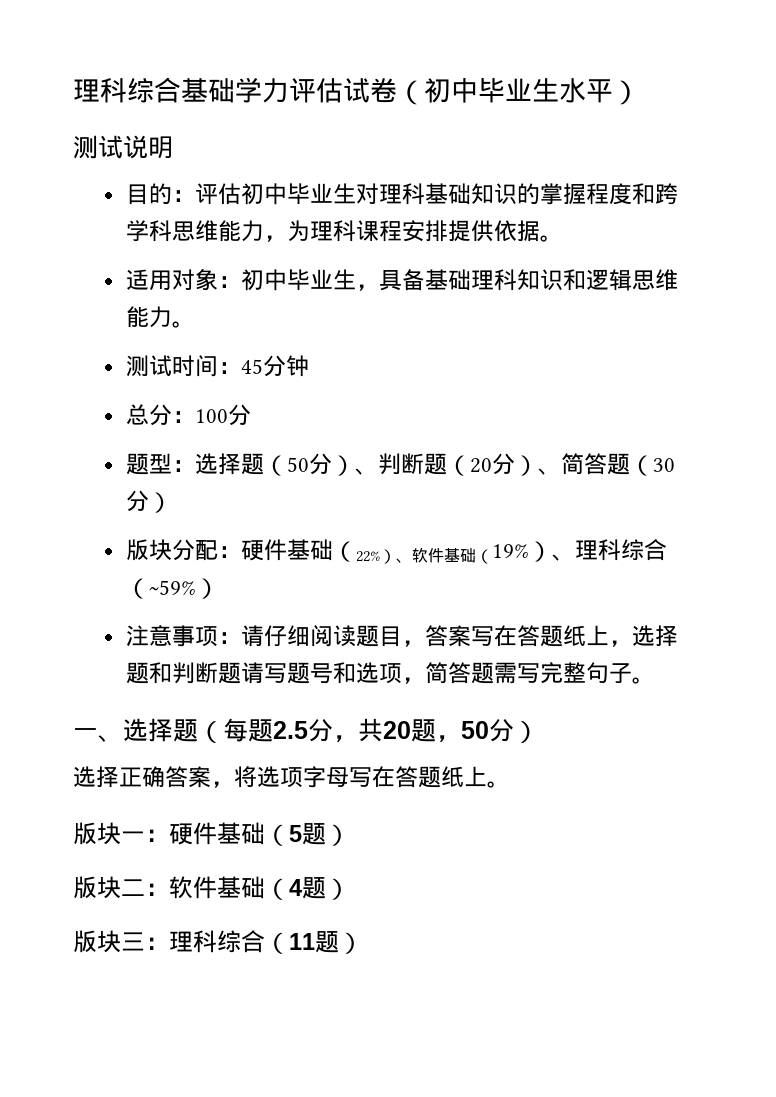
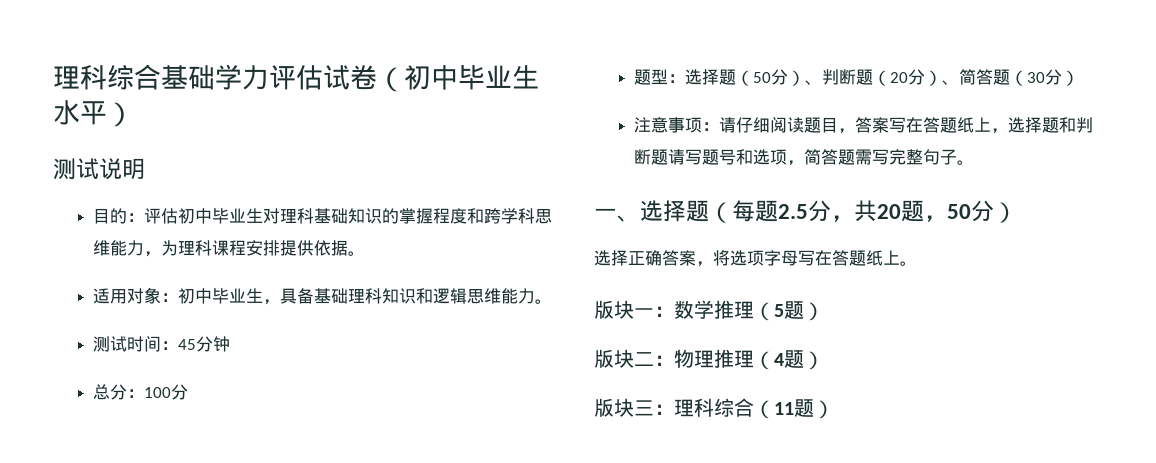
[125,539,667,564] [125,578,219,599] // 版块分配：硬件基础（22%）、软件基础（19%）、理科综合（~59%） -> (1080, 78) none
[169,822,265,845] 硬件基础 -> [674,300,754,319] 数学推理
[169,876,265,899] 软件基础 -> [674,349,754,368] 物理推理

